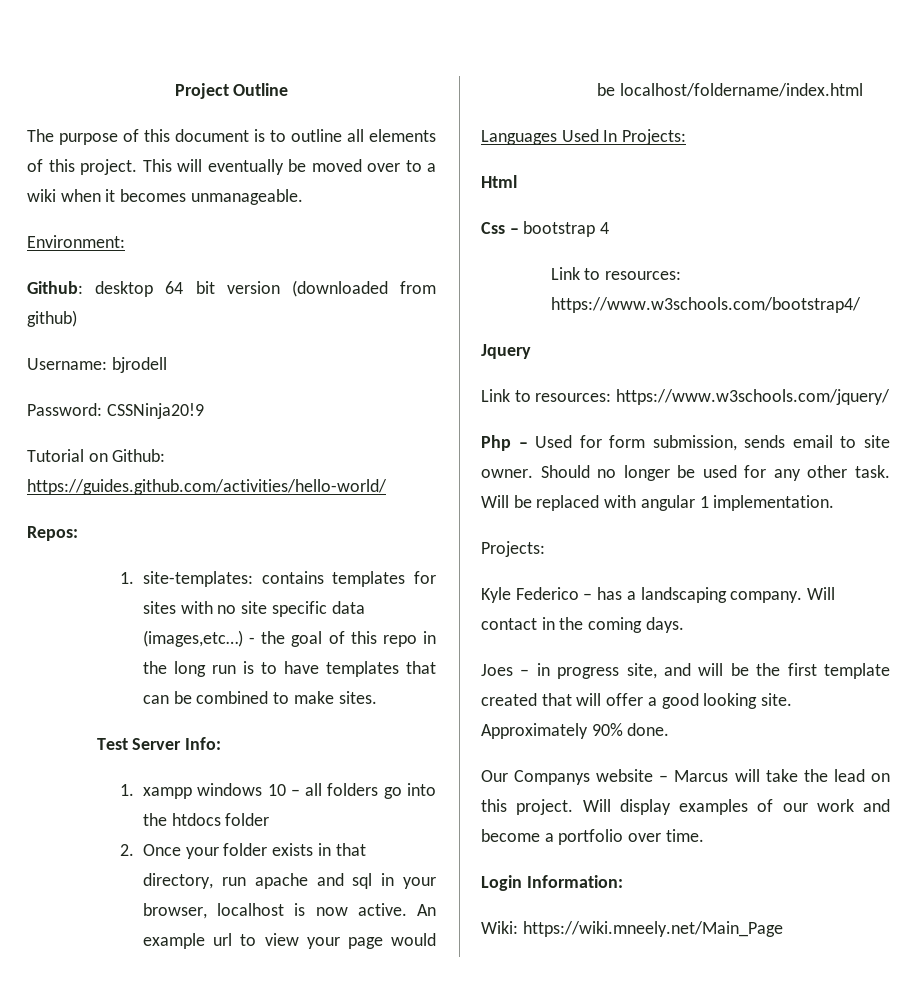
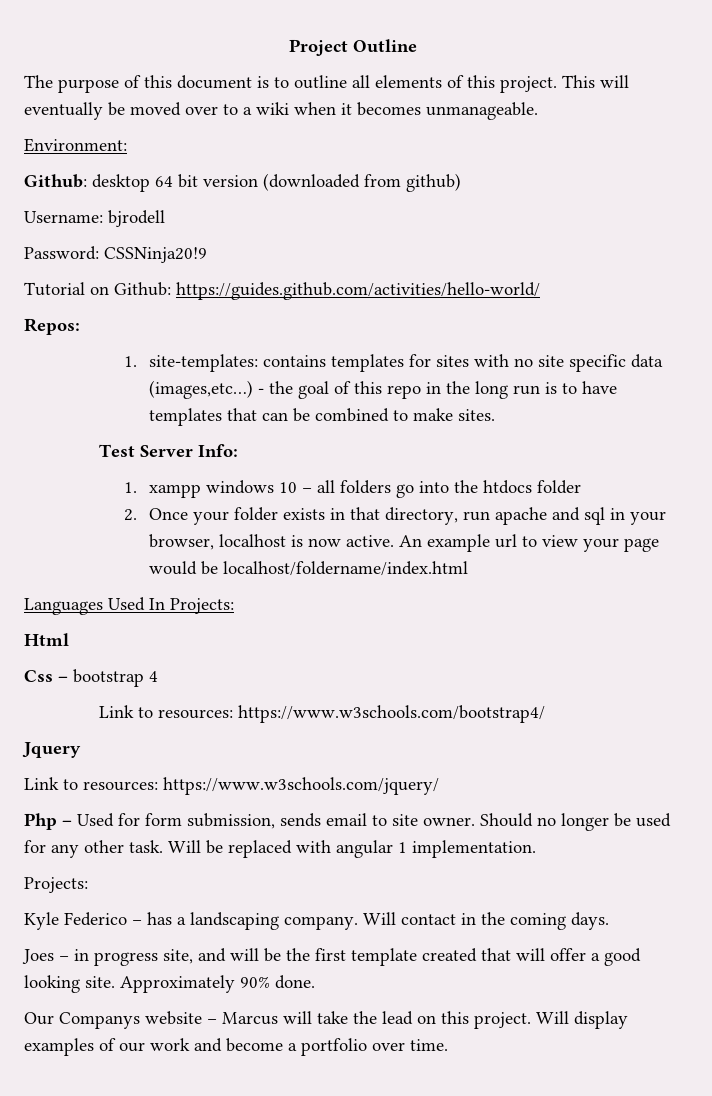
[481,875,623,891] [481,921,783,937] // Login Information: // Wiki: https://wiki.mneely.net/Main_Page -> (448, 1045) none

